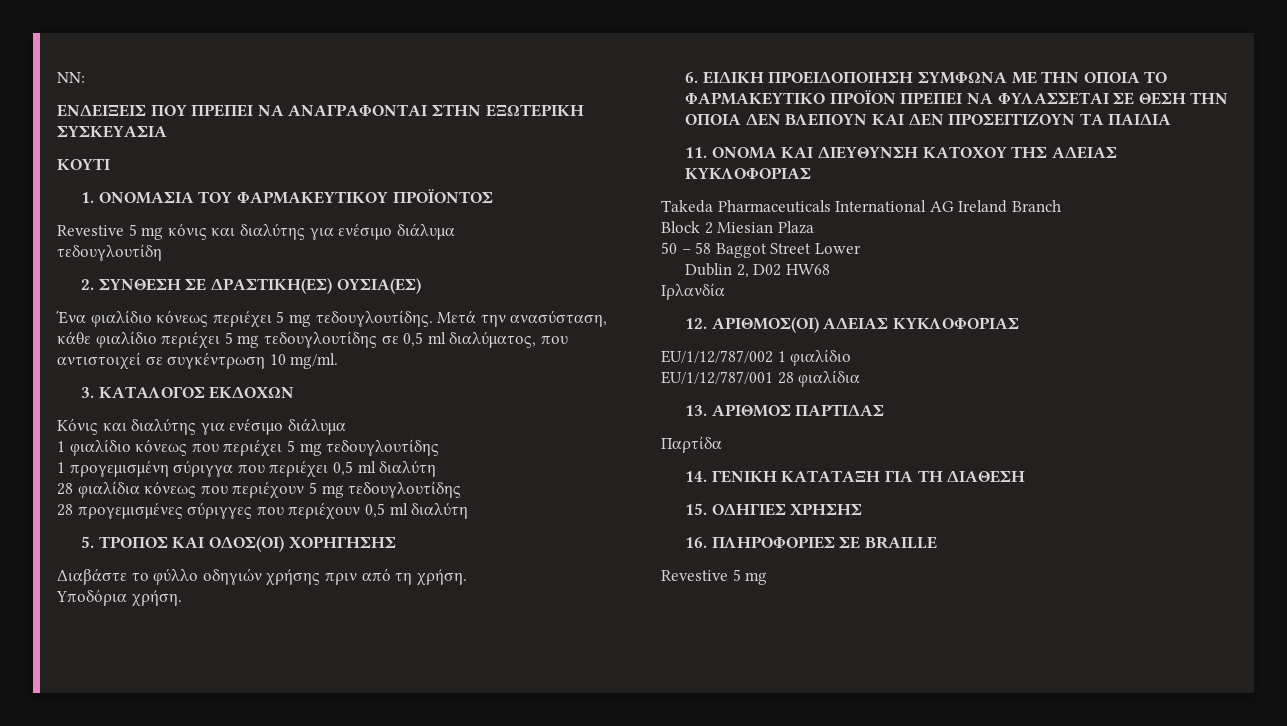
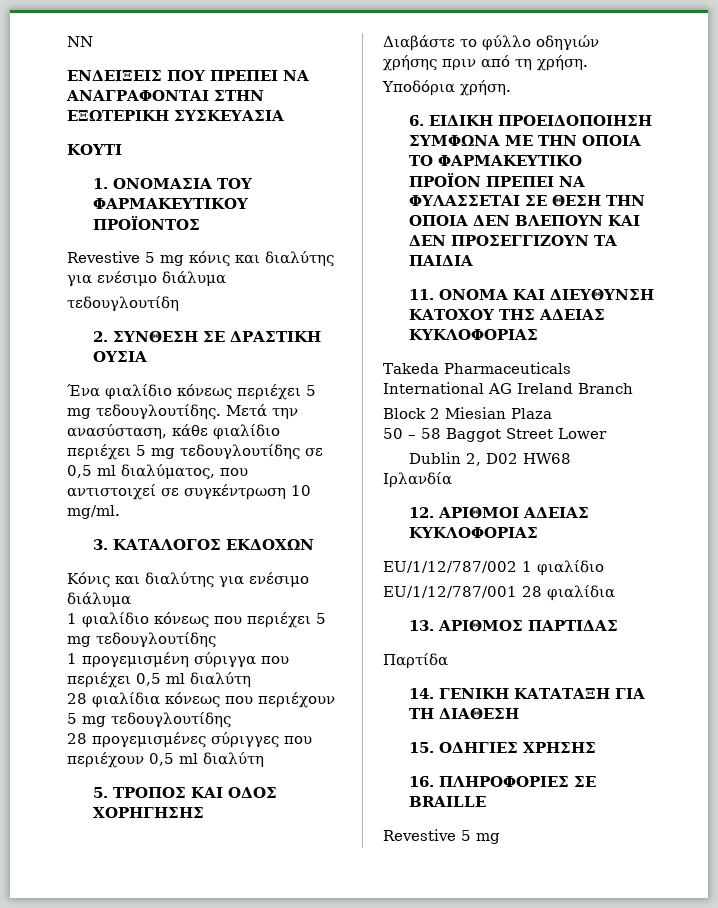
[57,72,85,83] NN: -> [67,36,93,47] NN
[210,278,421,294] ΔΡΑΣΤΙΚΗ(ΕΣ) ΟΥΣΙΑ(ΕΣ) -> [230,331,322,342] [93,351,148,362] ΔΡΑΣΤΙΚΗ ΟΥΣΙΑ
[208,536,284,552] ΟΔΟΣ(ΟΙ) -> [228,787,278,798] ΟΔΟΣ
[711,317,819,333] ΑΡΙΘΜΟΣ(ΟΙ) -> [438,506,520,519] ΑΡΙΘΜΟΙ

